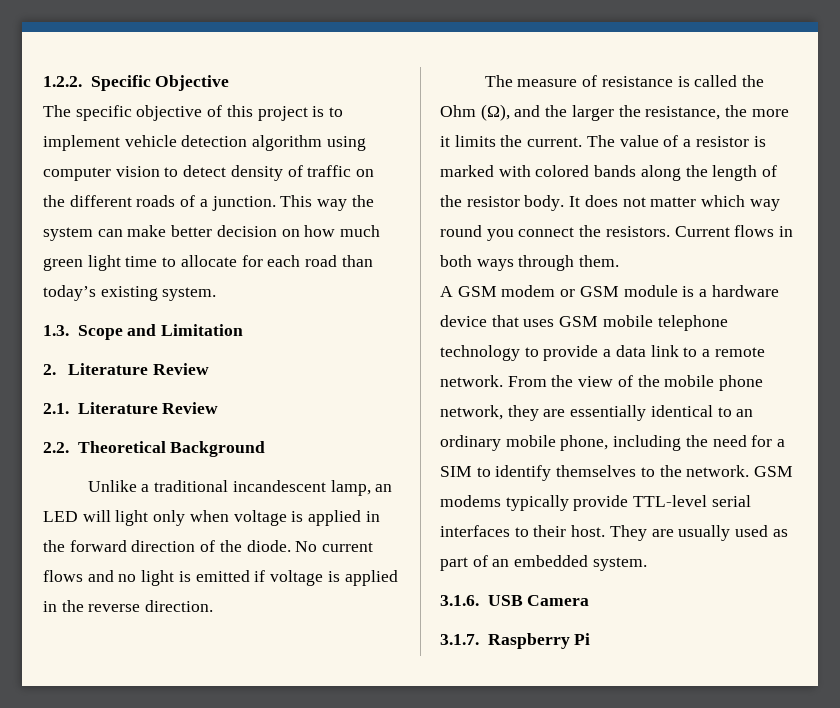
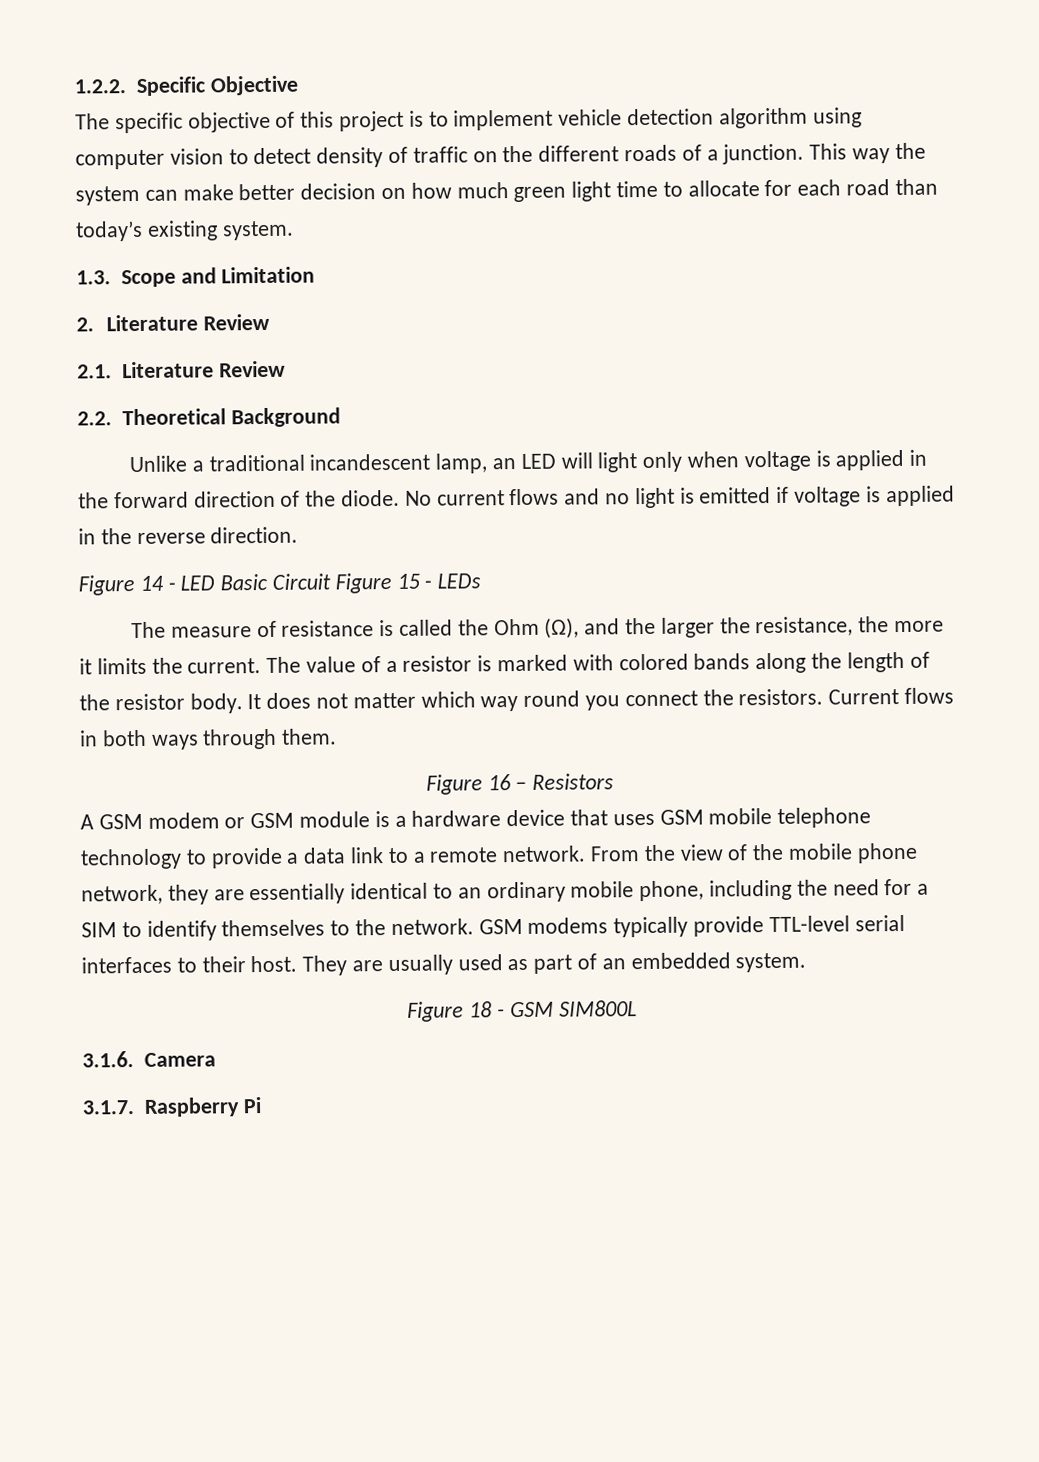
(214, 606) none -> [78,572,482,596] // Figure 14 - LED Basic Circuit Figure 15 - LEDs
(620, 261) none -> [425,773,615,795] // Figure 16 – Resistors
(647, 564) none -> [407,1000,637,1022] // Figure 18 - GSM SIM800L
[487,595,523,606] USB -> (134, 1059) none

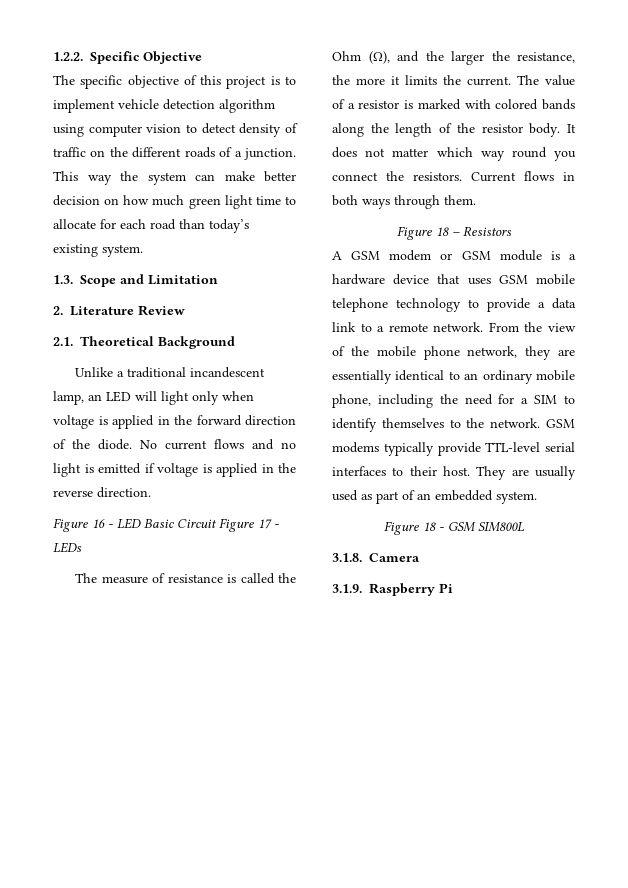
[121,360,286,379] [77,411,112,426] Literature Review // 2.2. -> (73, 341) none
[139,575,164,591] 14 -> [92,519,105,528] 16
[396,573,420,589] 15 -> [258,519,272,529] 17
[487,774,511,791] 16 -> [435,227,449,236] 18
[82,1051,134,1068] 3.1.6. -> [332,553,362,562] 3.1.8.
[82,1100,134,1115] 3.1.7. -> [332,584,362,593] 3.1.9.

